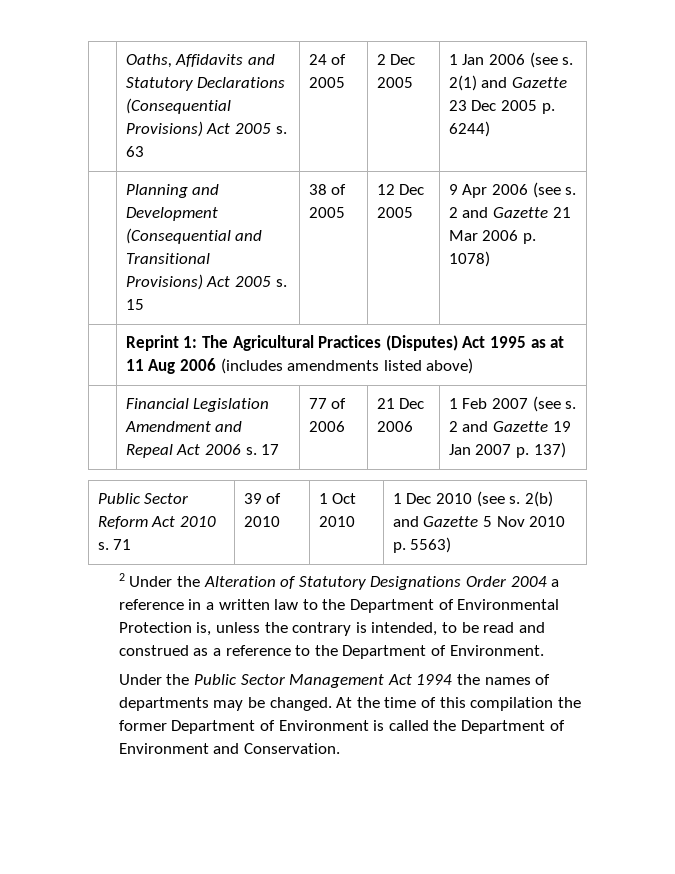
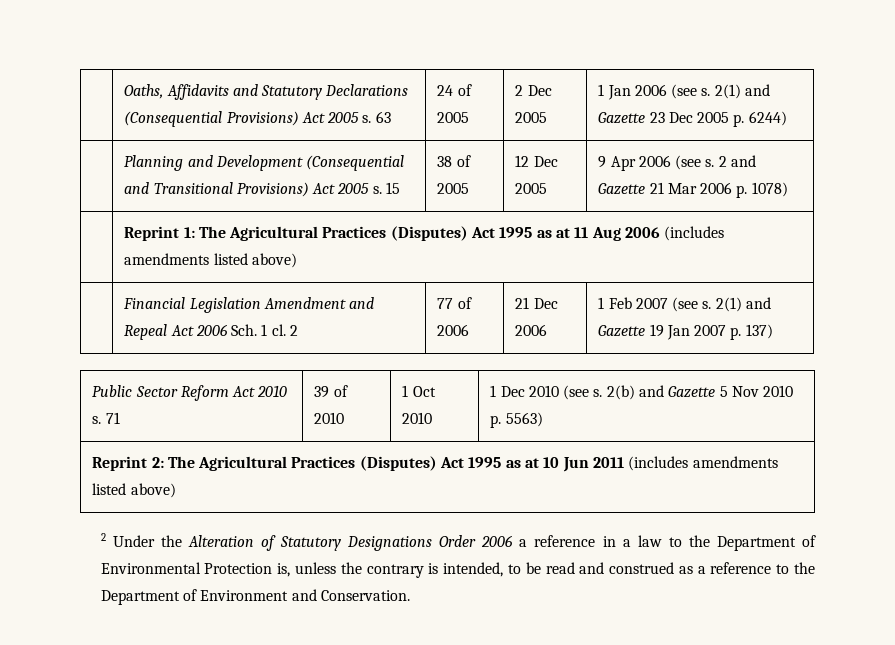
[245,444,280,455] s. 17 -> [231,324,299,336] Sch. 1 cl. 2
[448,421,458,432] 2 -> [715,297,742,312] 2(1)
(452, 545) none -> [92,456,778,472] [92,483,176,498] // Reprint 2: The Agricultural Practices (Disputes) Act 1995 as at 10 Jun 2011 (includes amendments listed above)
[510,576,547,587] 2004 -> [481,535,514,547] 2006
[218,599,270,610] written -> (631, 543) none
[449,645,544,656] [118,674,551,688] [118,697,581,711] [118,720,565,734] Environment. // Under the Public Sector Management Act 1994 the names of departments may be changed. At the time of this compilation the former Department of Environment is called the Department of -> (198, 595) none

